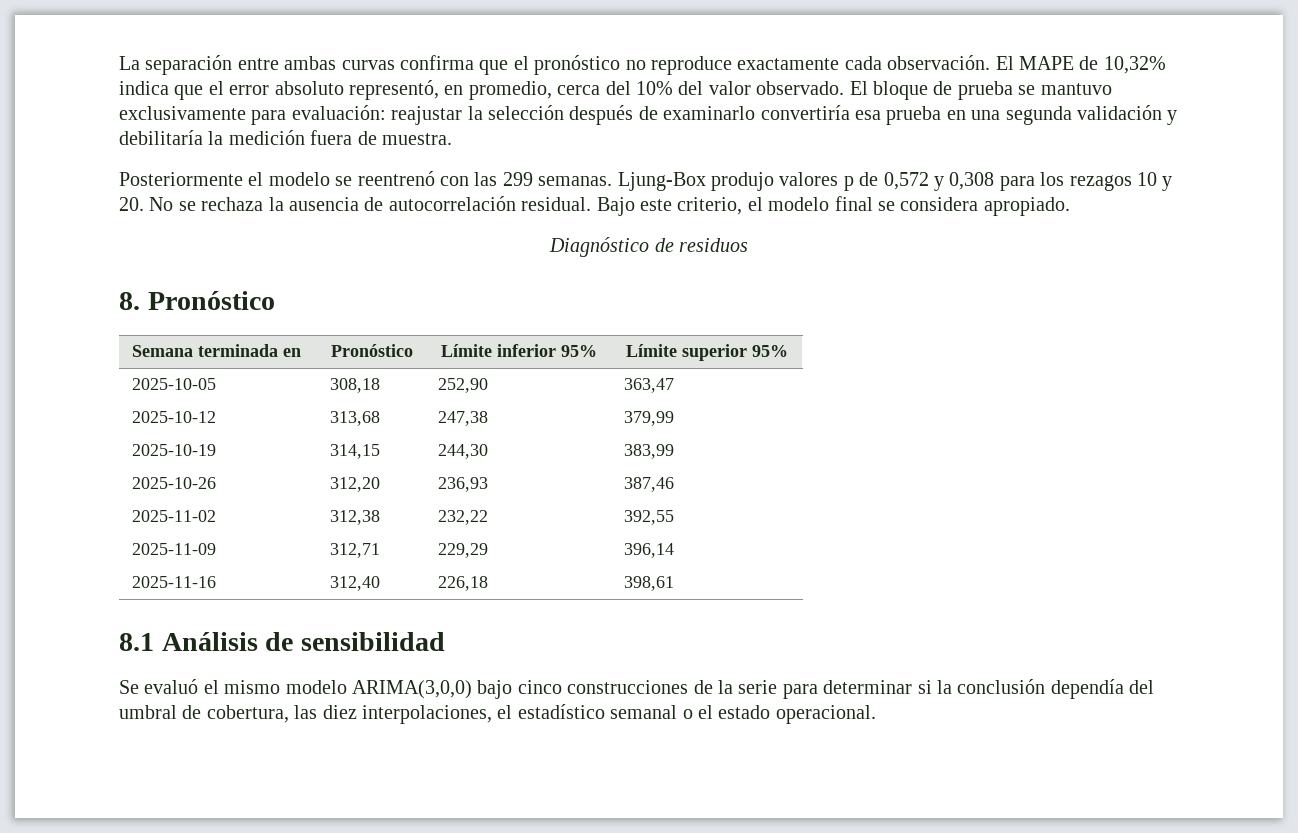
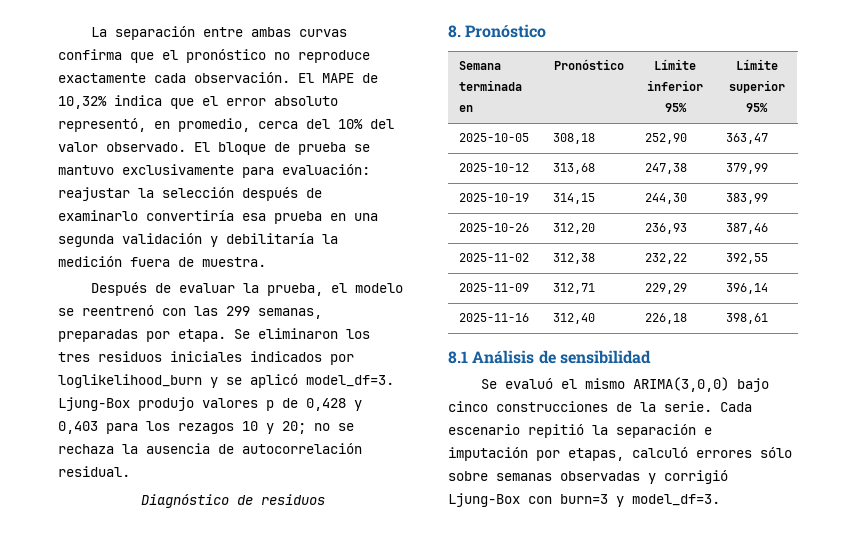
[119,172,243,186] Posteriormente -> [91,282,324,296] Después de evaluar la prueba,
[538,176,613,186] semanas. -> [258,308,322,319] [58,328,370,342] [58,351,354,365] [58,374,394,388] semanas, preparadas por etapa. Se eliminaron los tres residuos iniciales indicados por loglikelihood_burn y se aplicó model_df=3.
[883,172,995,191] 0,572 y 0,308 -> [306,398,362,411] [58,421,98,434] 0,428 y 0,403
[119,197,174,211] 20. No -> [282,421,330,434] 20; no
[596,196,1070,216] Bajo este criterio, el modelo final se considera apropiado. -> (130, 471) none
[285,680,347,694] modelo -> (626, 383) none
[738,679,1155,699] [119,704,876,724] serie para determinar si la conclusión dependía del umbral de cobertura, las diez interpolaciones, el estadístico semanal o el estado operacional. -> [664,401,752,412] [448,424,712,438] [448,447,792,461] [448,470,728,484] [448,493,720,507] serie. Cada escenario repitió la separación e imputación por etapas, calculó errores sólo sobre semanas observadas y corrigió Ljung-Box con burn=3 y model_df=3.

